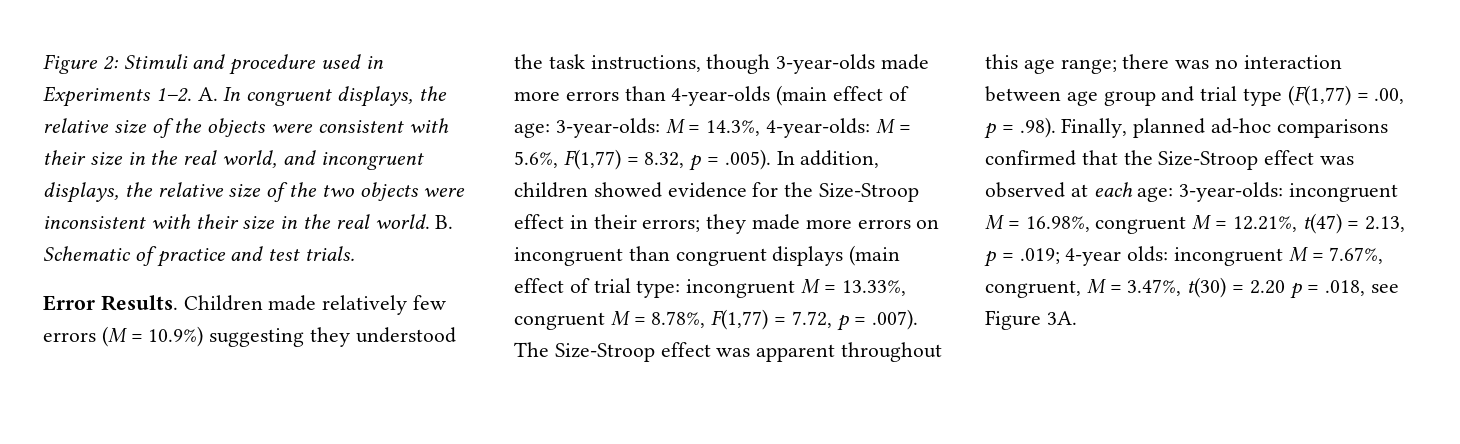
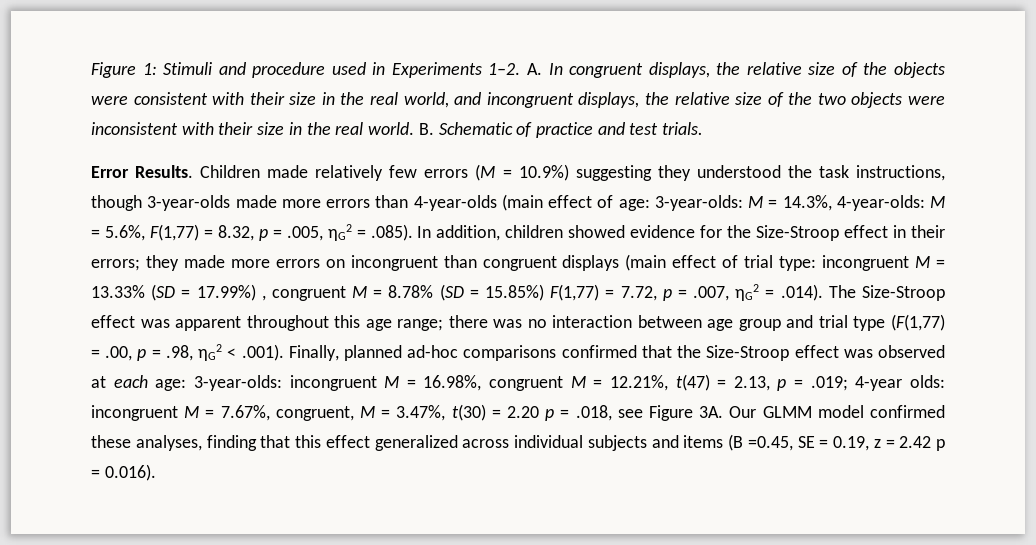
[43,54,119,74] Figure 2: -> [91,62,157,78] Figure 1:
[724,149,771,170] .005). -> [286,224,413,241] .005, ηG2 = .085).
[841,280,906,296] [514,311,706,330] 13.33%, congruent M = 8.78%, -> [91,284,544,301] 13.33% (SD = 17.99%) , congruent M = 8.78% (SD = 15.85%)
[872,309,919,330] .007). -> [693,284,823,301] .007, ηG2 = .014).
[1019,117,1056,138] .98). -> [165,344,284,361] .98, ηG2 < .001).
(1077, 318) none -> [729,405,946,418] [91,434,945,451] [91,464,156,481] Our GLMM model confirmed these analyses, finding that this effect generalized across individual subjects and items (B =0.45, SE = 0.19, z = 2.42 p = 0.016).

